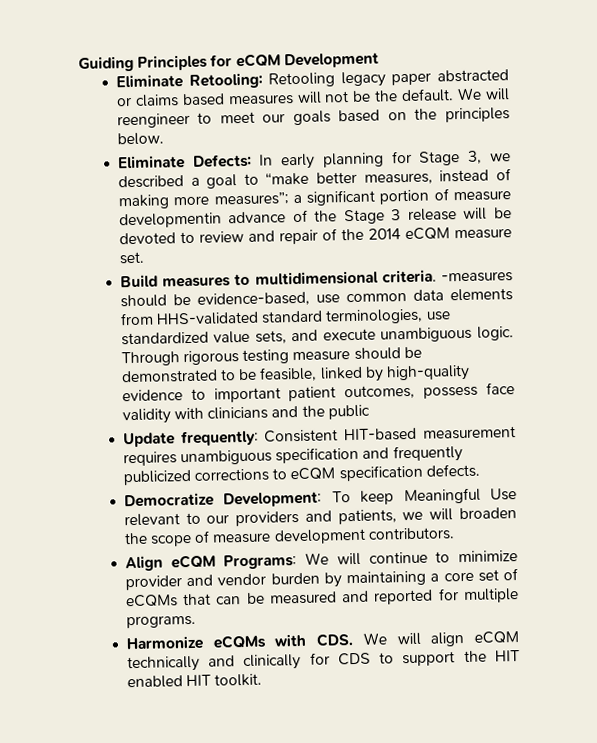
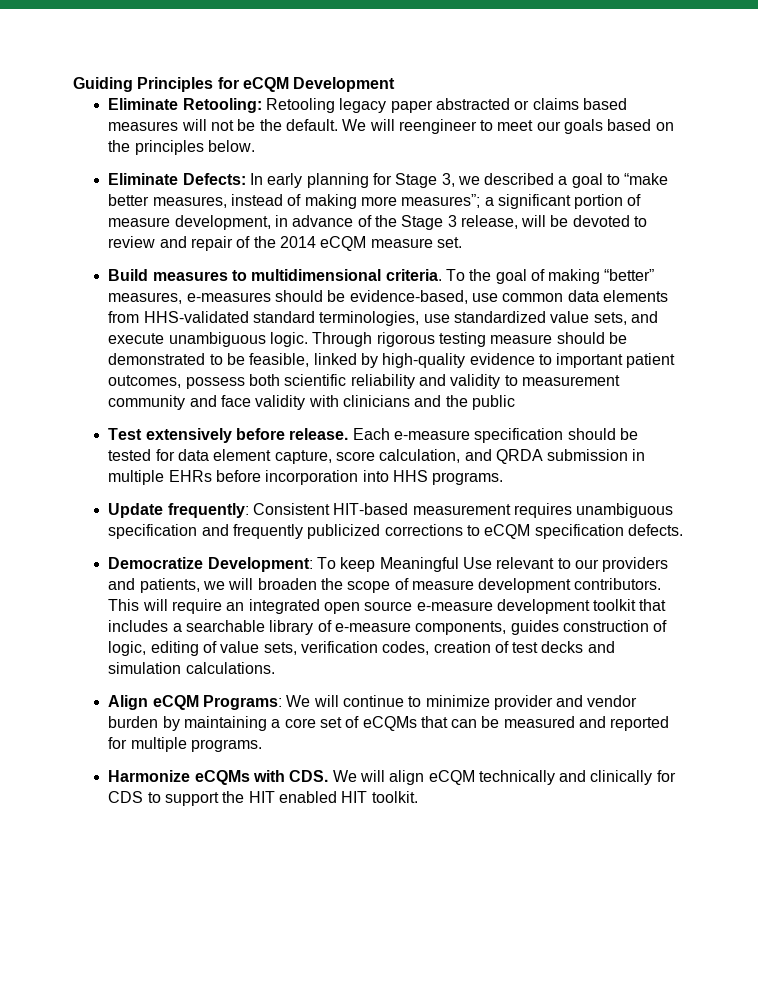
[118,212,222,229] developmentin -> [174,215,288,230] development, in
[407,208,457,222] release -> [460,215,518,229] release,
[441,271,513,283] -measures -> [445,269,655,284] [108,292,271,304] To the goal of making “better” measures, e-measures
(479, 392) none -> [248,374,620,389] [108,395,217,410] both scientific reliability and validity to measurement community and
(370, 412) none -> [108,428,638,443] [108,449,646,464] [108,470,504,485] // Test extensively before release. Each e-measure specification should be tested for data element capture, score calculation, and QRDA submission in multiple EHRs before incorporation into HHS programs.
(455, 534) none -> [108,599,667,614] [108,620,668,635] [108,641,615,656] [108,662,275,674] This will require an integrated open source e-measure development toolkit that includes a searchable library of e-measure components, guides construction of logic, editing of value sets, verification codes, creation of test decks and simulation calculations.

